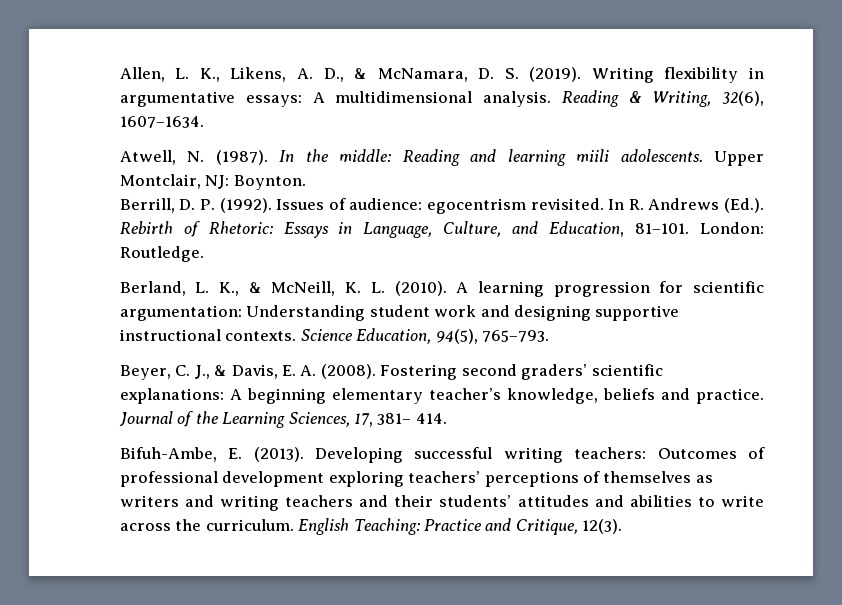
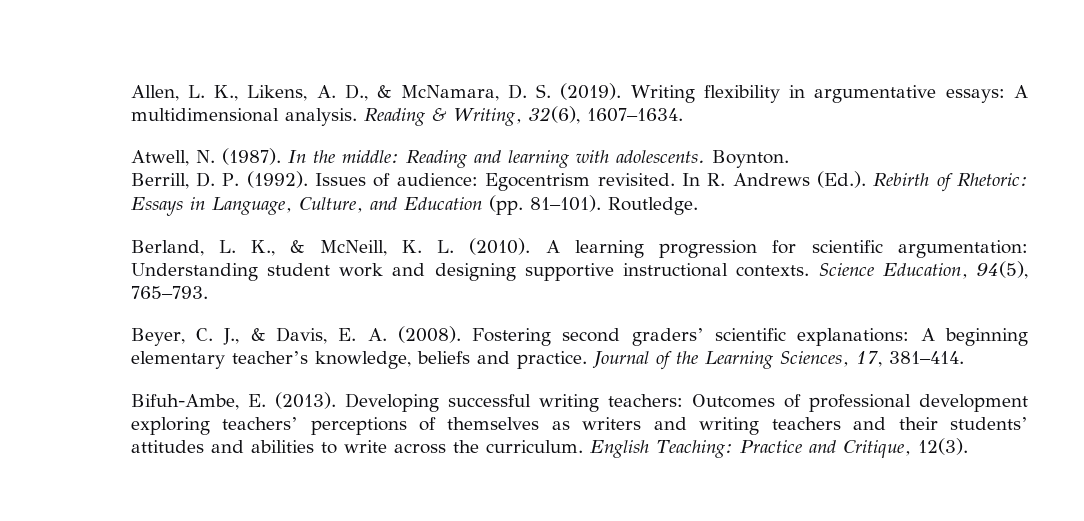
[576,149,764,166] [119,174,230,189] miili adolescents. Upper Montclair, NJ: -> [575,150,705,163] with adolescents.
[426,198,526,214] egocentrism -> [485,173,591,191] Egocentrism
[549,221,765,237] Education, 81–101. London: -> [403,195,601,215] Education (pp. 81–101).
[377,413,447,425] 381– 414. -> [888,351,964,364] 381–414.

